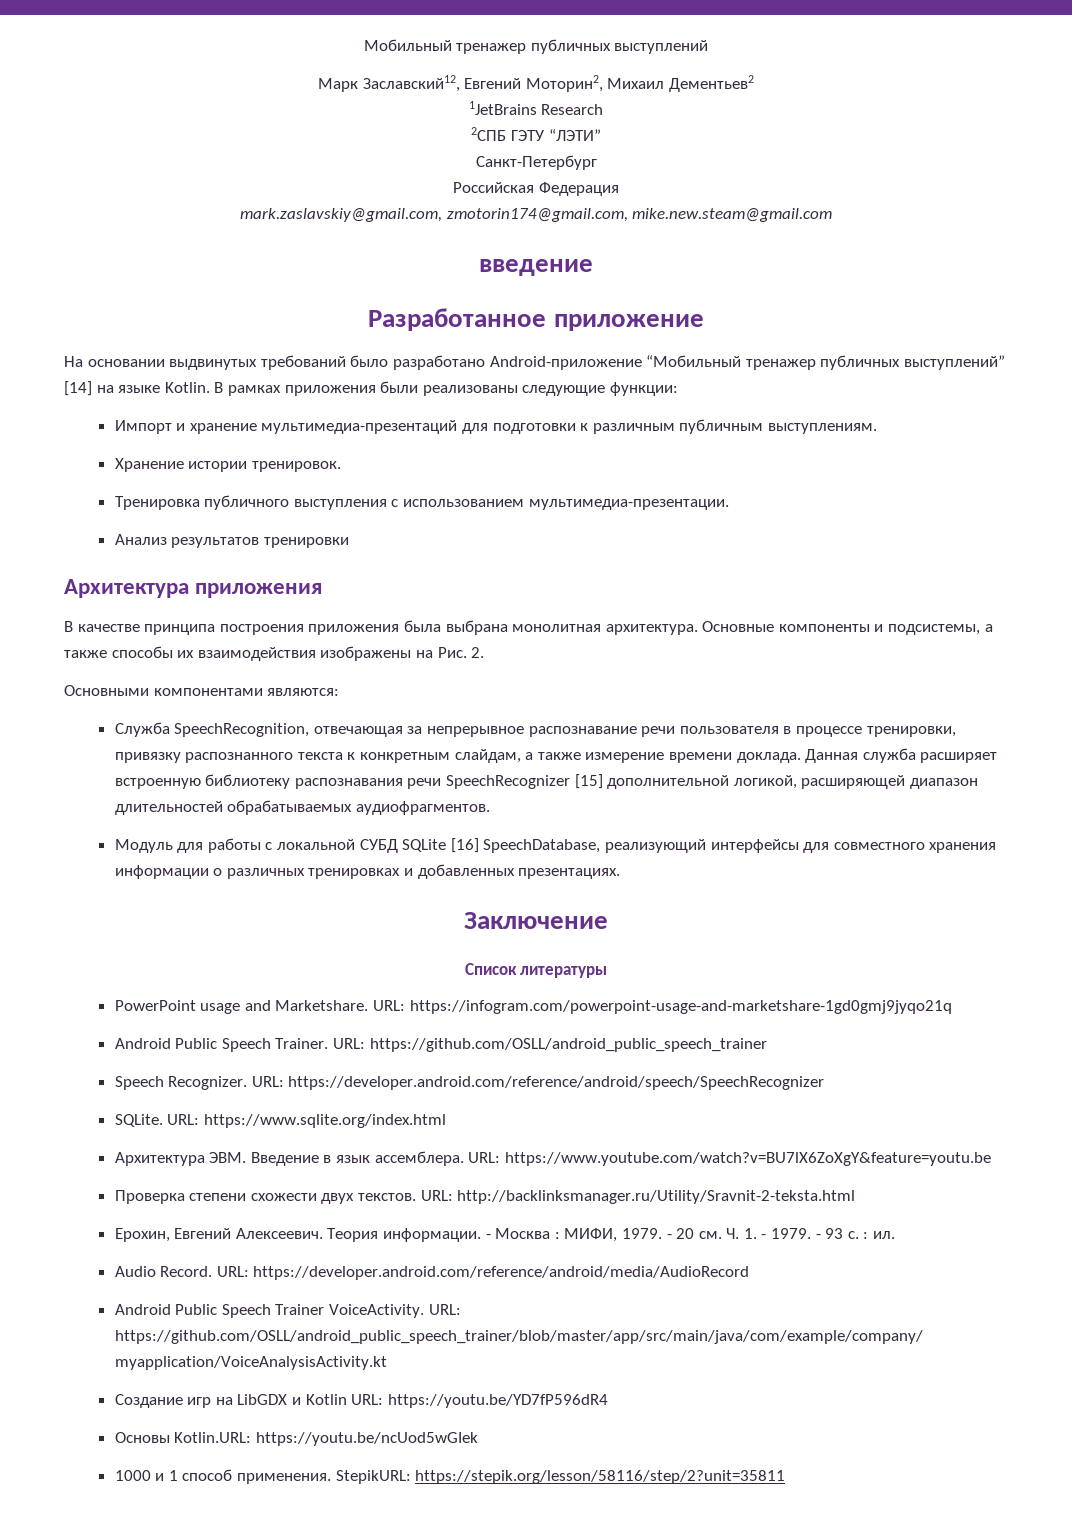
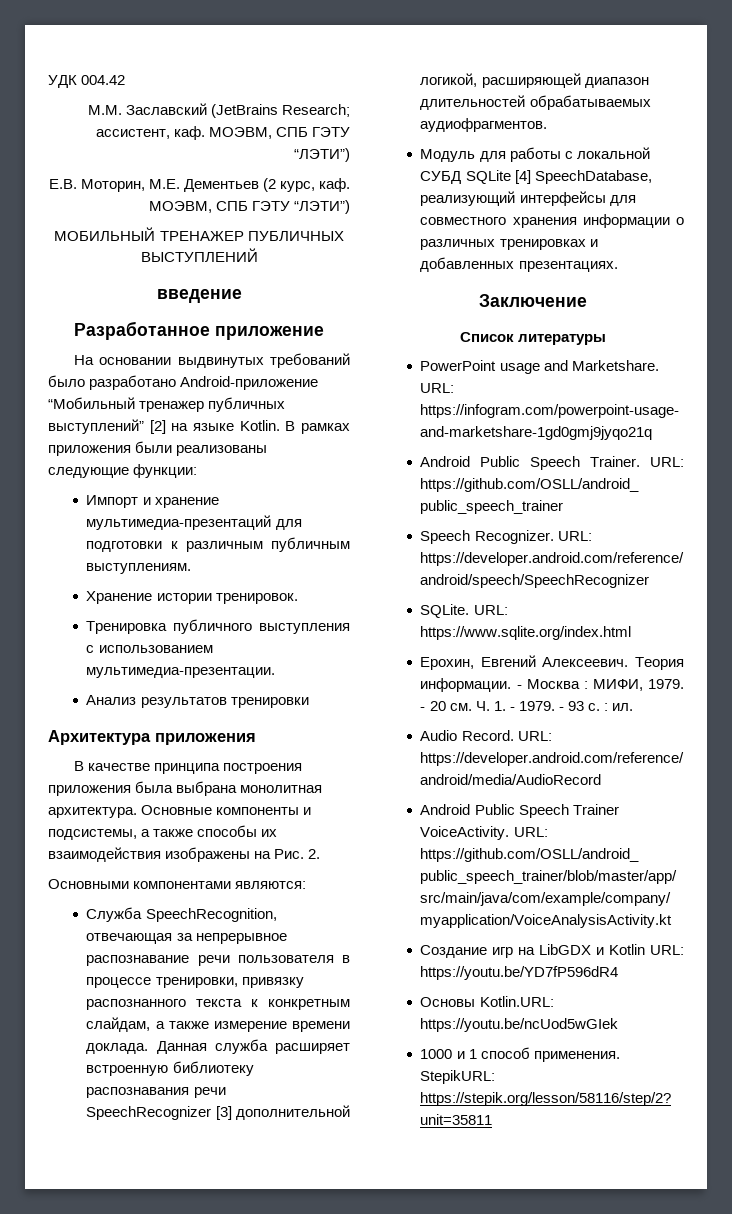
[363,39,709,54] [318,75,754,92] [468,101,604,115] [471,127,601,141] [475,155,597,170] [453,182,619,196] [239,208,833,222] Мобильный тренажер публичных выступлений // Марк Заславский12, Евгений Моторин2, Михаил Дементьев2 // 1JetBrains Research // 2СПБ ГЭТУ “ЛЭТИ” // Санкт-Петербург // Российская Федерация // mark.zaslavskiy@gmail.com, zmotorin174@gmail.com, mike.new.steam@gmail.com -> [48,75,126,88] [87,103,351,118] [95,126,351,140] [294,148,350,162] [48,178,351,192] [148,200,351,214] [54,227,344,241] [140,248,258,262] УДК 004.42 // М.М. Заславский (JetBrains Research; ассистент, каф. МОЭВМ, СПБ ГЭТУ “ЛЭТИ”) // Е.В. Моторин, М.Е. Дементьев (2 курс, каф. МОЭВМ, СПБ ГЭТУ “ЛЭТИ”) // МОБИЛЬНЫЙ ТРЕНАЖЕР ПУБЛИЧНЫХ ВЫСТУПЛЕНИЙ
[64,381,92,396] [14] -> [149,420,166,434] [2]
[574,774,603,789] [15] -> [215,1106,232,1120] [3]
[450,838,479,853] [16] -> [514,170,531,184] [4]
[114,1151,991,1166] [114,1190,856,1204] // Архитектура ЭВМ. Введение в язык ассемблера. URL: https://www.youtube.com/watch?v=BU7lX6ZoXgY&feature=youtu.be // Проверка степени схожести двух текстов. URL: http://backlinksmanager.ru/Utility/Sravnit-2-teksta.html -> (632, 633) none

